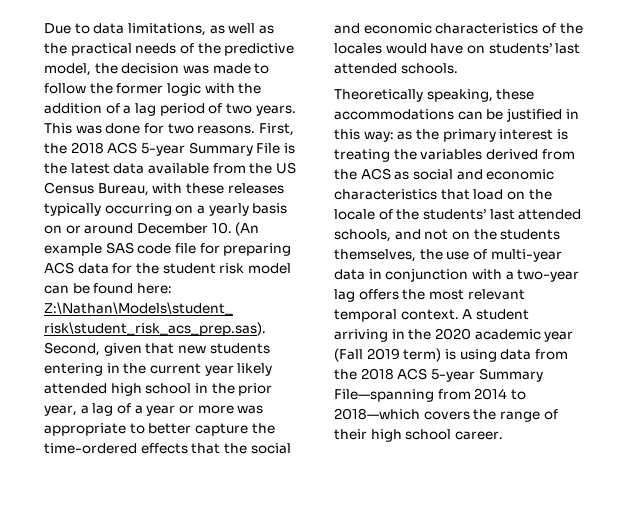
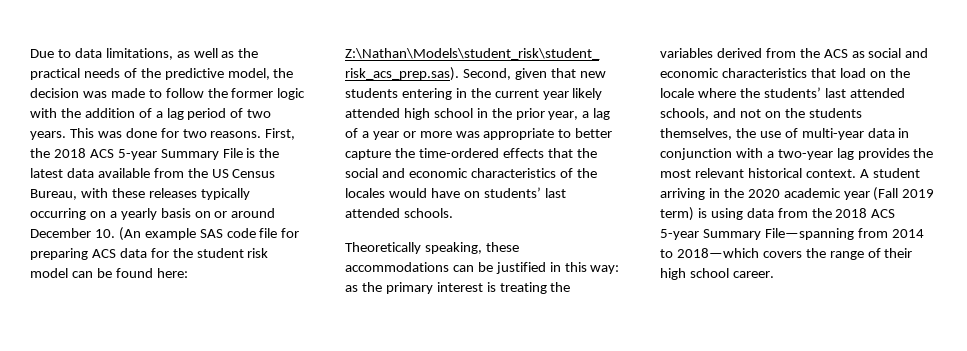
[378,209,393,220] of -> [697,88,736,98] where
[358,289,399,300] offers -> [857,148,910,160] provides
[334,309,397,322] temporal -> [747,168,802,178] historical

